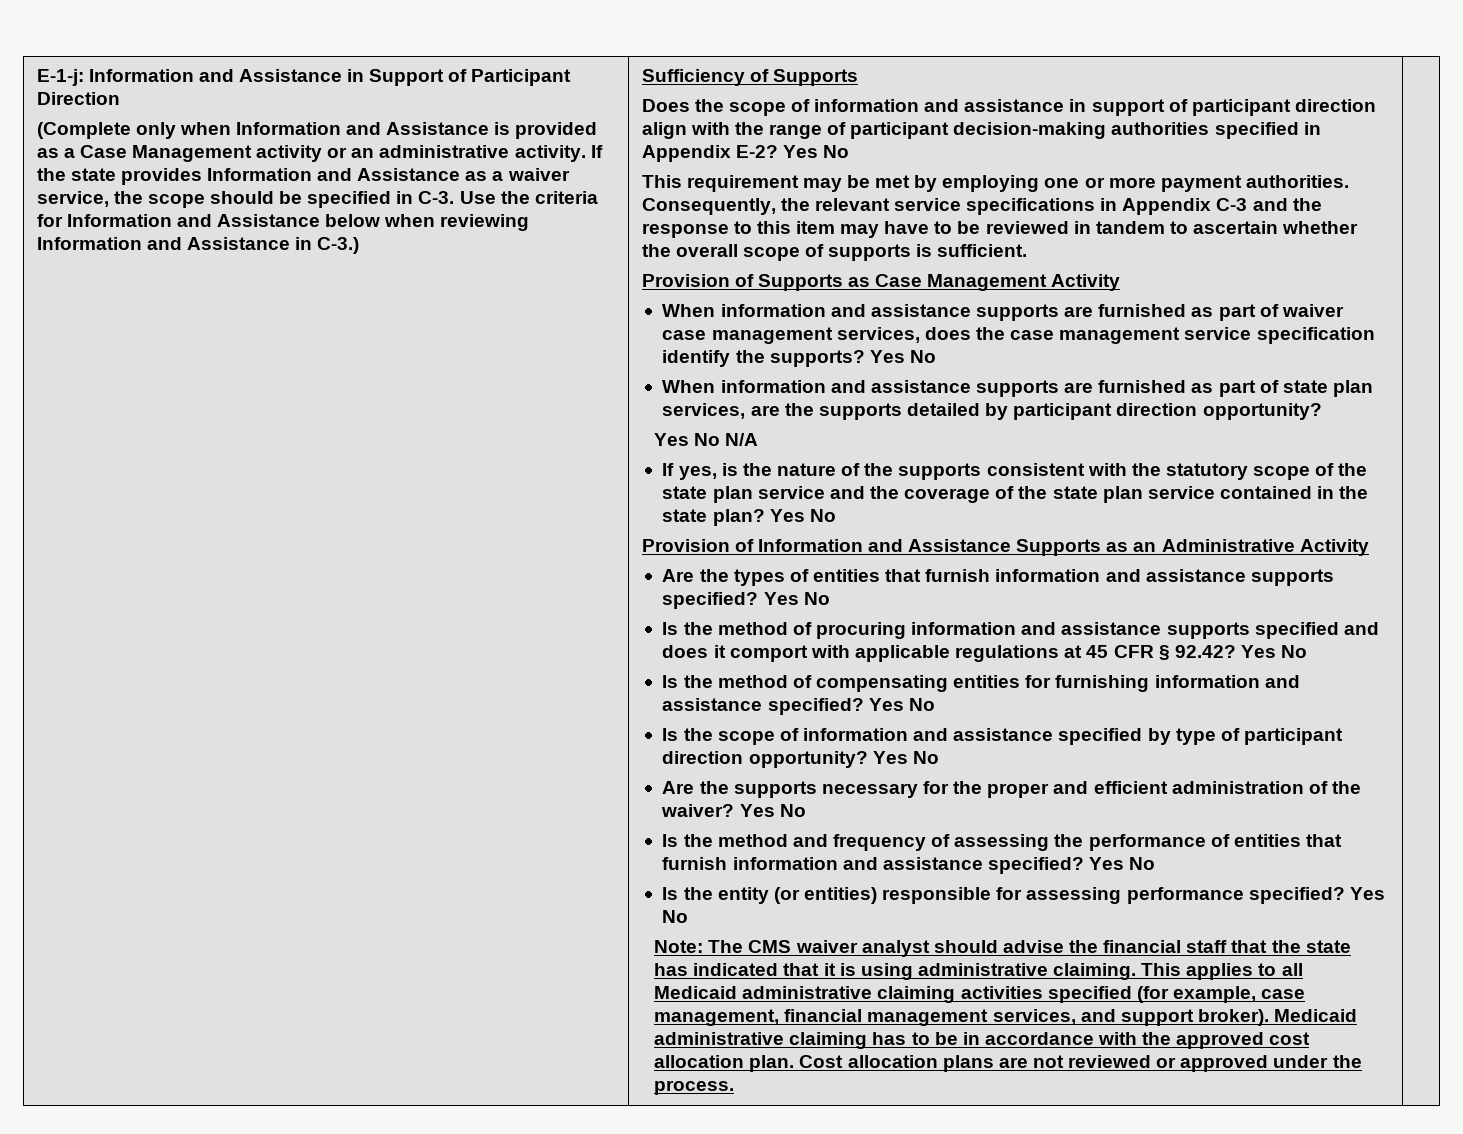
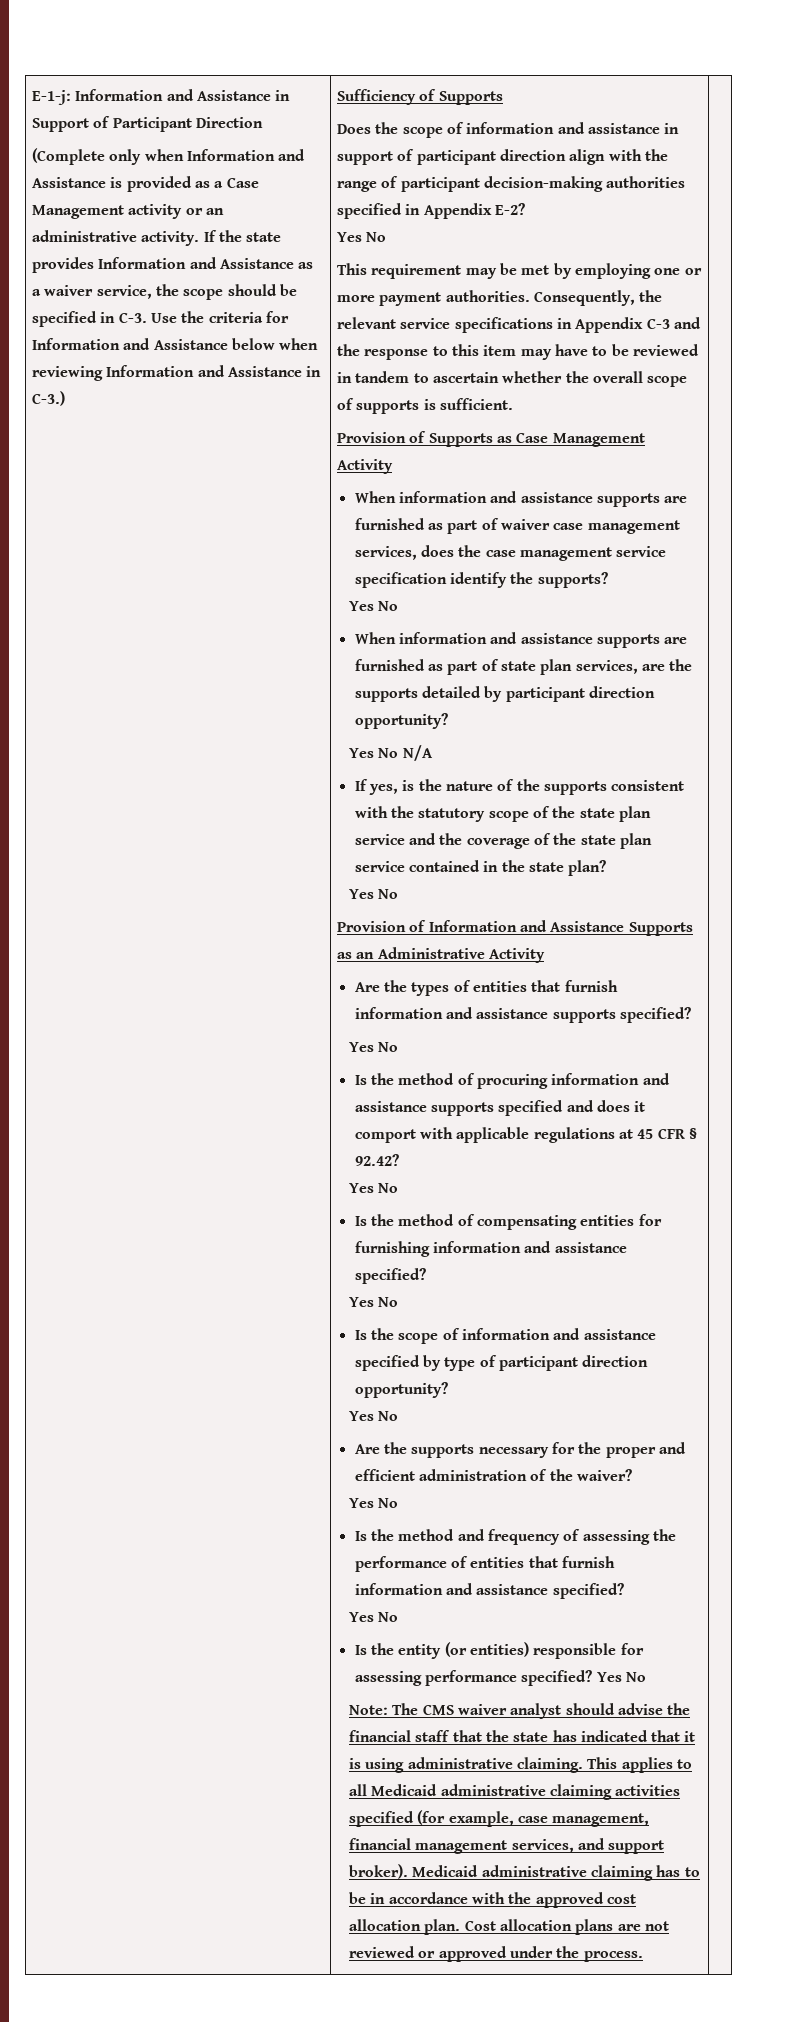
(778, 151) none -> (526, 209) //
(865, 358) none -> (608, 580) //
(765, 517) none -> (607, 868) //
(759, 600) none -> (691, 1015) //
(1236, 651) none -> (399, 1160) //
(864, 706) none -> (426, 1276) //
(868, 759) none -> (448, 1390) //
(735, 810) none -> (632, 1475) //
(1084, 865) none -> (624, 1591) //

